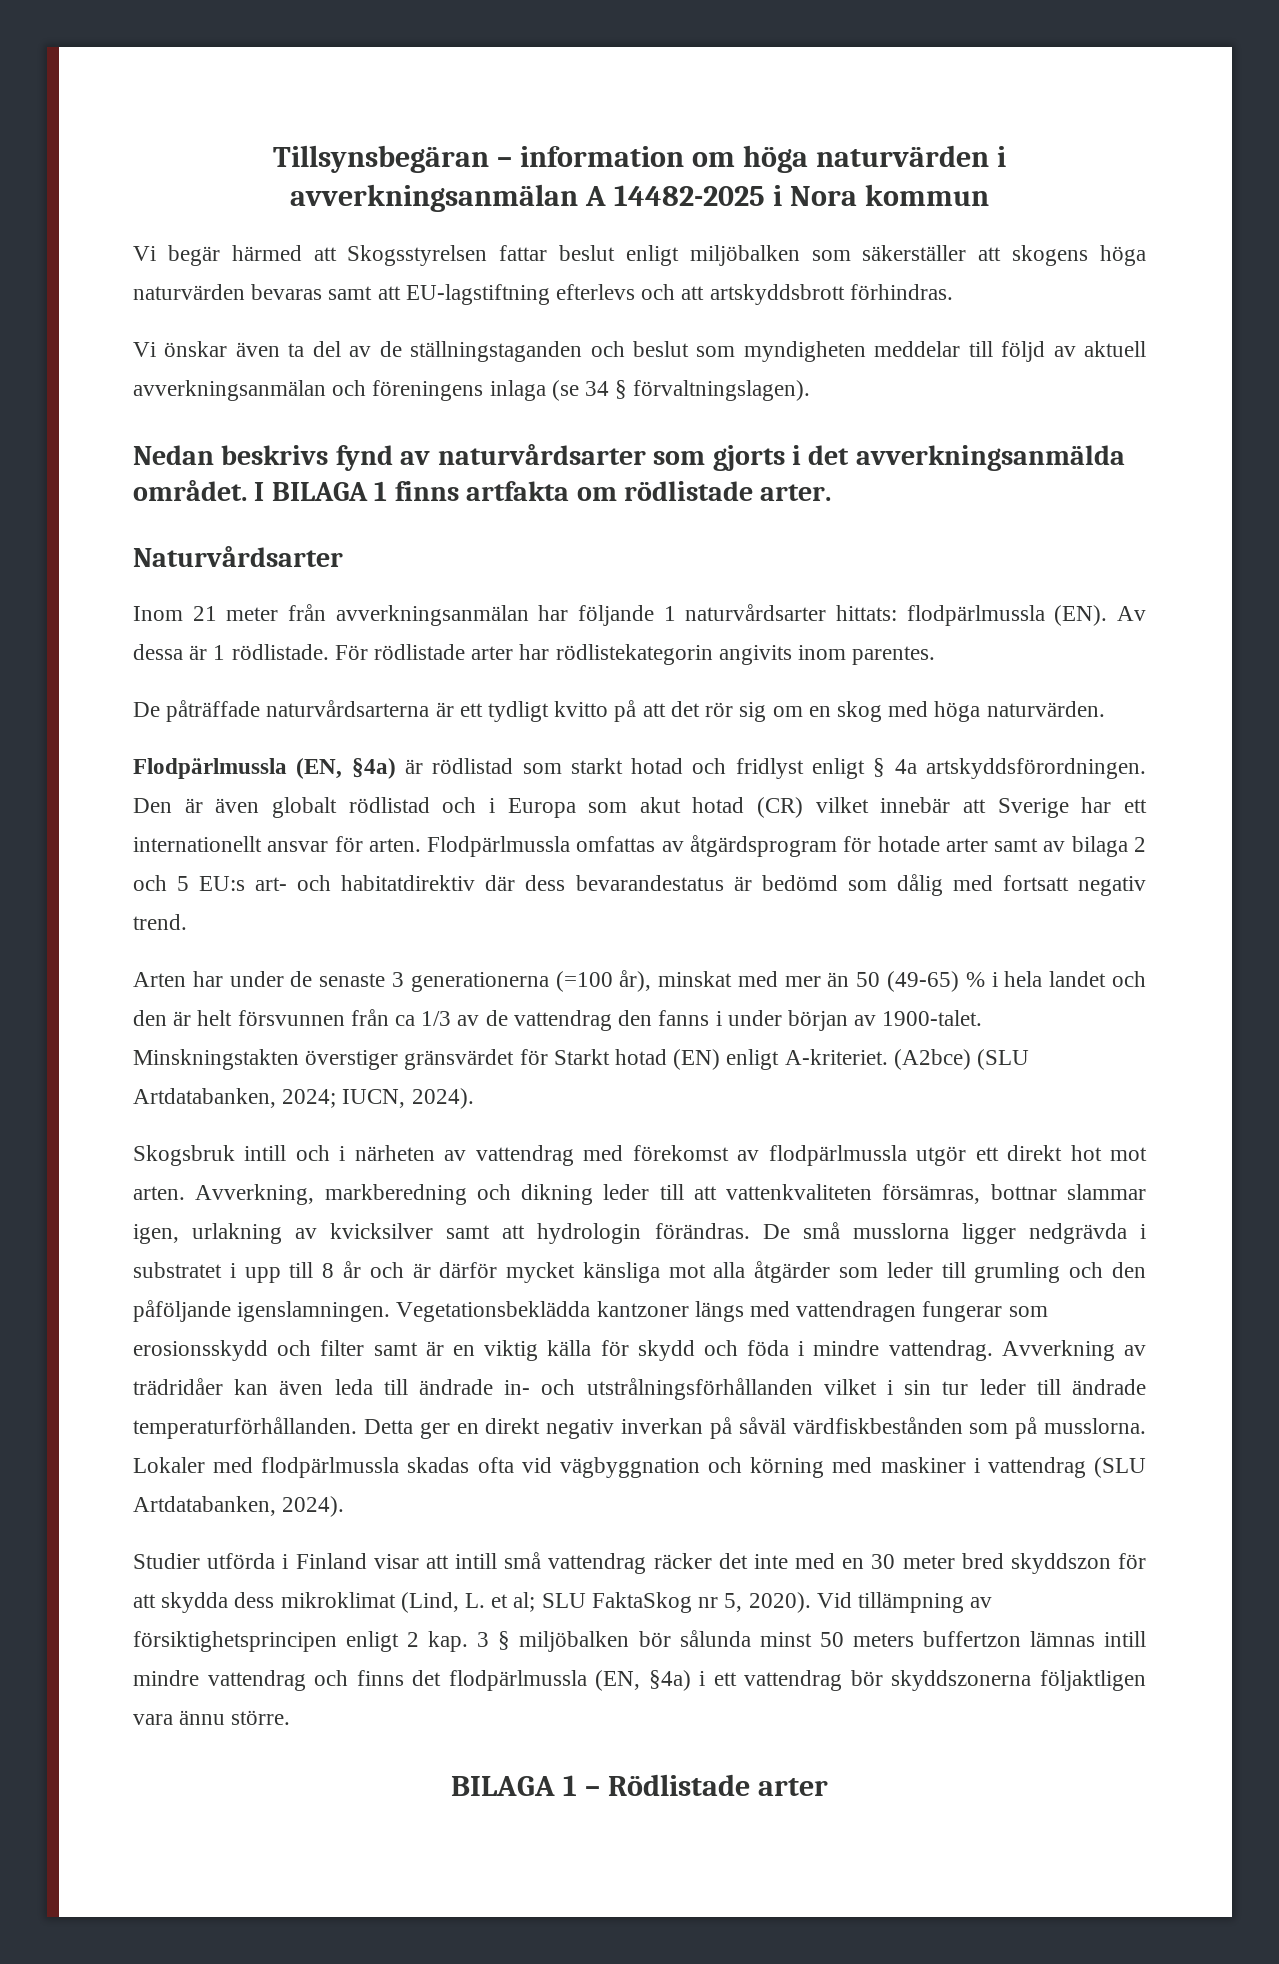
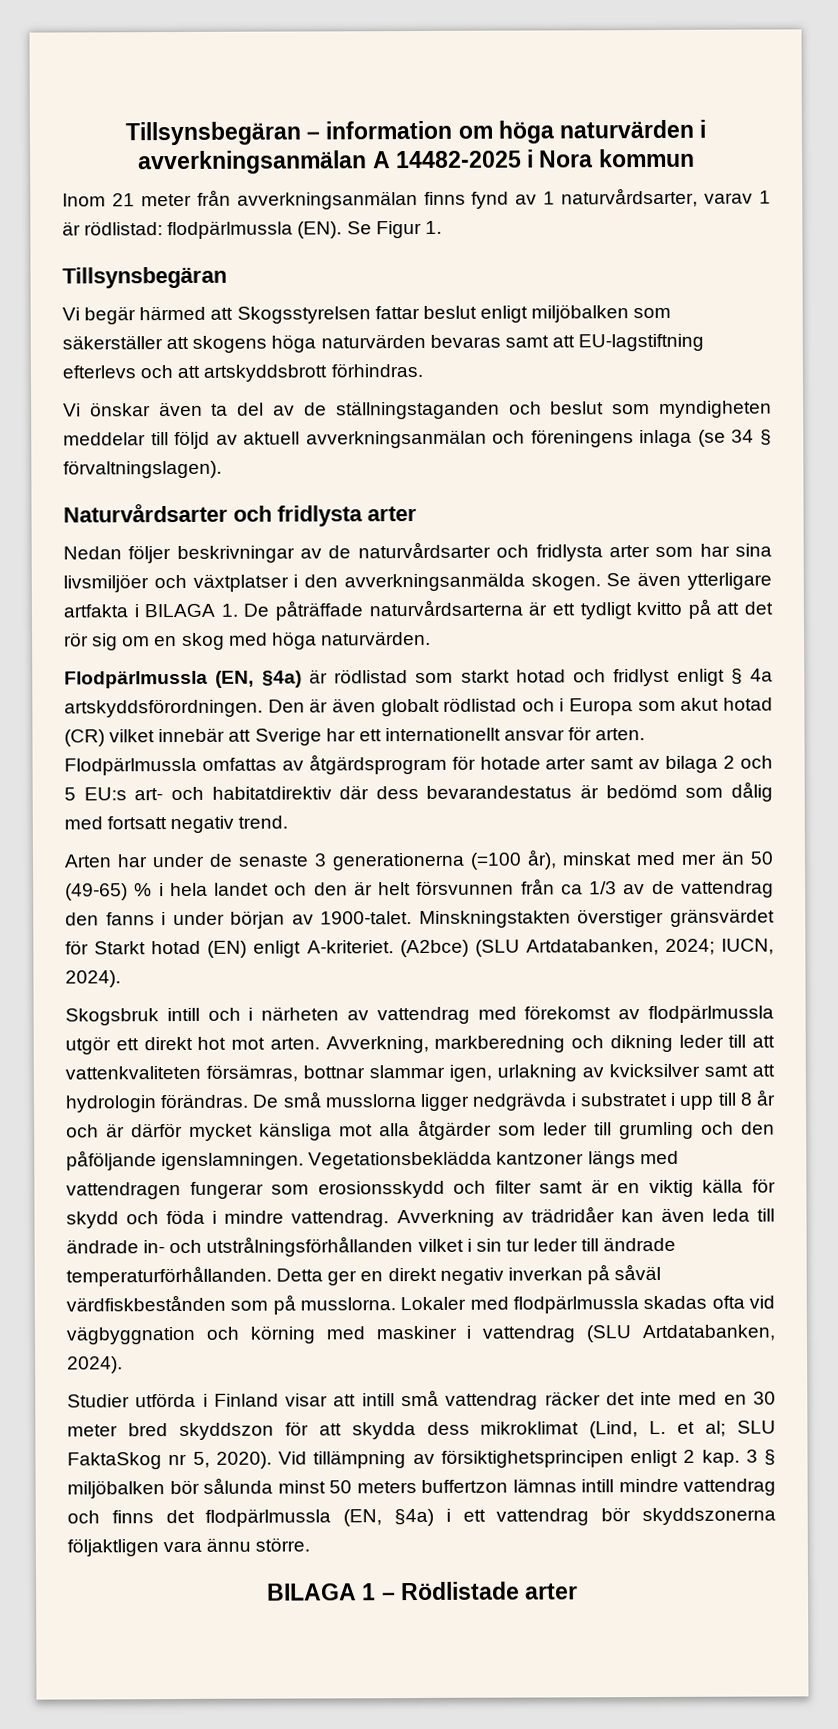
(990, 195) none -> [62,187,771,210] [62,220,442,240] [62,266,227,289] // Inom 21 meter från avverkningsanmälan finns fynd av 1 naturvårdsarter, varav 1 är rödlistad: flodpärlmussla (EN). Se Figur 1. // Tillsynsbegäran
[133,444,1125,471] [133,480,832,501] [133,546,343,567] [133,604,1146,626] [133,644,936,665] Nedan beskrivs fynd av naturvårdsarter som gjorts i det avverkningsanmälda området. I BILAGA 1 finns artfakta om rödlistade arter. // Naturvårdsarter // Inom 21 meter från avverkningsanmälan har följande 1 naturvårdsarter hittats: flodpärlmussla (EN). Av dessa är 1 rödlistade. För rödlistade arter har rödlistekategorin angivits inom parentes. // -> [63,503,417,527] [63,541,772,564] [63,571,773,593] [63,603,238,618] Naturvårdsarter och fridlysta arter // Nedan följer beskrivningar av de naturvårdsarter och fridlysta arter som har sina livsmiljöer och växtplatser i den avverkningsanmälda skogen. Se även ytterligare artfakta i BILAGA 1.

